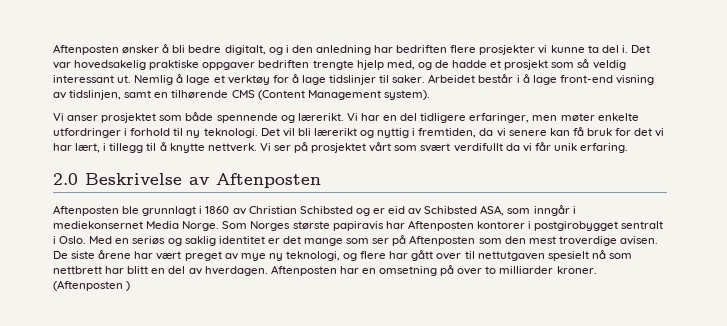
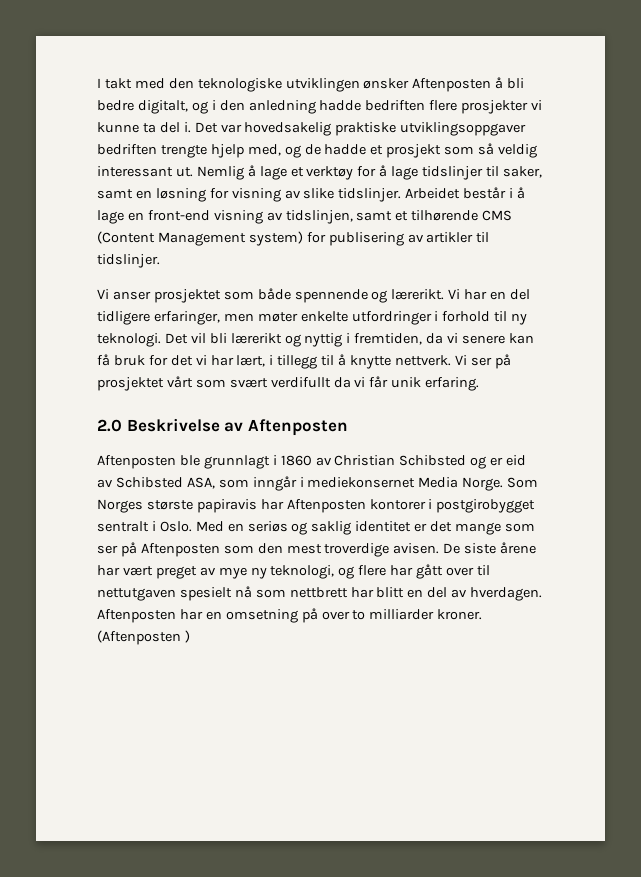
[53,44,160,55] Aftenposten ønsker -> [97,78,492,92] I takt med den teknologiske utviklingen ønsker Aftenposten
[374,45,394,53] har -> [319,100,362,111] hadde
[202,62,256,70] oppgaver -> [400,122,527,136] utviklingsoppgaver
[392,75,426,83] saker. -> [502,166,542,178] [97,188,402,202] saker, samt en løsning for visning av slike tidslinjer.
(557, 80) none -> [127,212,144,221] en
[154,92,169,98] en -> [395,211,409,221] et
[383,90,430,100] system). -> [248,231,490,246] [97,254,160,268] system) for publisering av artikler til tidslinjer.

